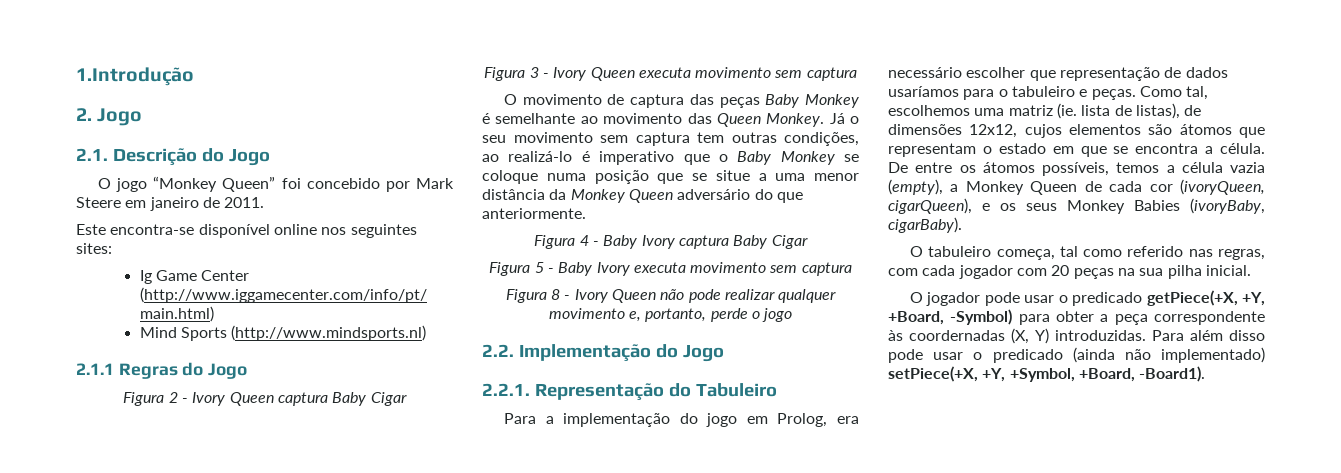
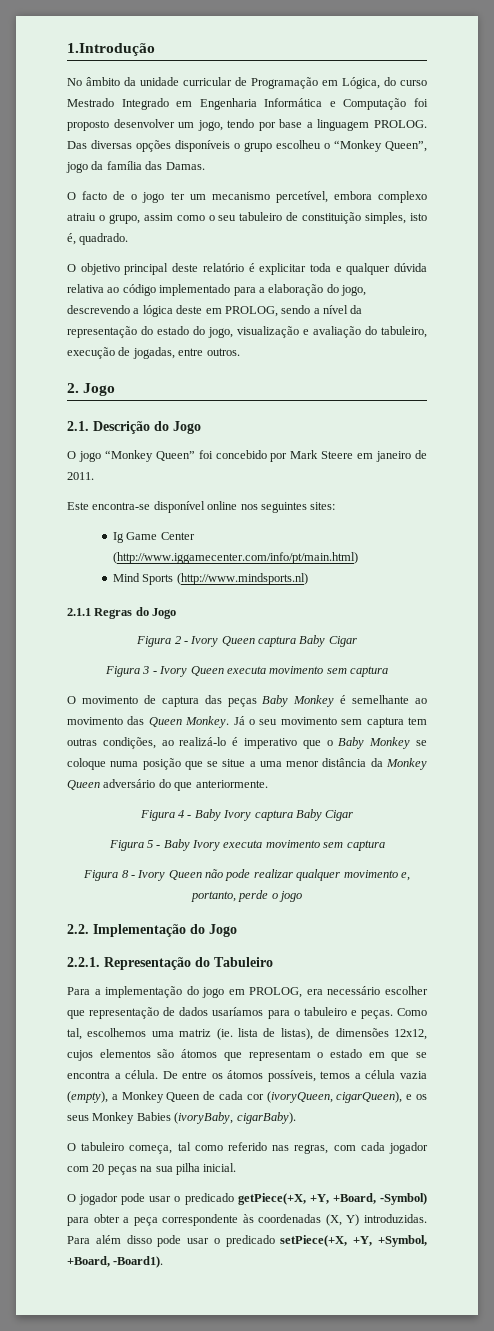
(194, 76) none -> [67,77,427,89] [67,98,428,110] [67,119,427,131] [67,140,427,152] [66,161,205,173] [67,191,427,203] [67,212,427,224] [67,233,129,245] [67,263,427,275] [67,284,366,296] [67,305,363,317] [67,326,427,338] [67,347,240,359] // No âmbito da unidade curricular de Programação em Lógica, do curso Mestrado Integrado em Engenharia Informática e Computação foi proposto desenvolver um jogo, tendo por base a linguagem PROLOG. Das diversas opções disponíveis o grupo escolheu o “Monkey Queen”, jogo da família das Damas. // O facto de o jogo ter um mecanismo percetível, embora complexo atraiu o grupo, assim como o seu tabuleiro de constituição simples, isto é, quadrado. // O objetivo principal deste relatório é explicitar toda e qualquer dúvida relativa ao código implementado para a elaboração do jogo, descrevendo a lógica deste em PROLOG, sendo a nível da representação do estado do jogo, visualização e avaliação do tabuleiro, execução de jogadas, entre outros.
[777,413,828,427] Prolog, -> [249,987,303,998] PROLOG,
[909,330,1005,341] coordernadas -> [258,1214,322,1223] coordenadas
[1072,347,1265,363] (ainda não implementado) -> (275, 1241) none

